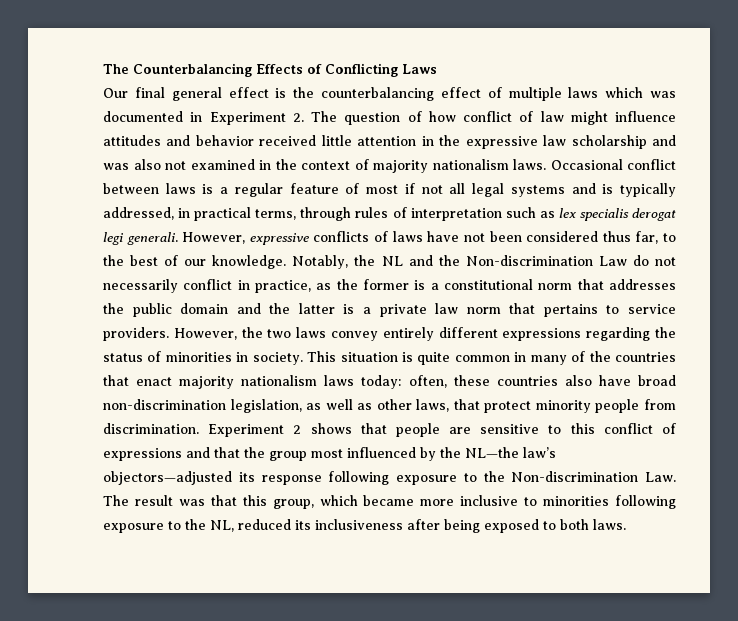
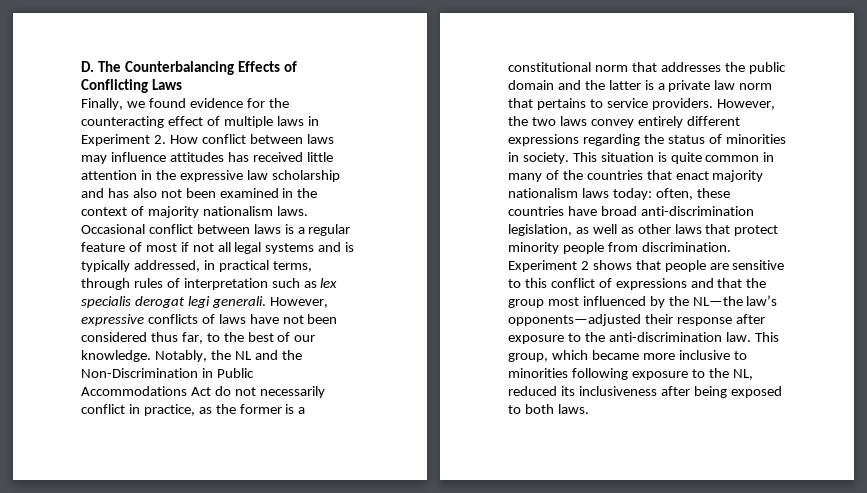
(103, 69) none -> [81,61,94,72] D.
[103,87,676,101] [103,111,676,125] [103,135,254,146] Our final general effect is the counterbalancing effect of multiple laws which was documented in Experiment 2. The question of how conflict of law might influence attitudes and behavior -> [81,98,289,110] [81,116,319,128] [81,134,334,146] [81,152,249,164] Finally, we found evidence for the counteracting effect of multiple laws in Experiment 2. How conflict between laws may influence attitudes has
[103,163,129,170] was -> [107,188,129,198] has
(186, 165) none -> [185,188,216,198] been
[465,255,627,266] Non-discrimination Law -> [81,368,254,378] [81,386,211,396] Non-Discrimination in Public Accommodations Act
[564,375,592,386] also -> (564, 211) none
[103,399,226,410] non-discrimination -> [640,206,754,216] anti-discrimination
[416,399,450,412] laws, -> [674,224,702,234] laws
[103,471,676,485] [103,495,267,506] objectors—adjusted its response following exposure to the Non-discrimination Law. The result was that this -> [508,314,765,326] [508,332,779,344] opponents—adjusted their response after exposure to the anti-discrimination law. This

